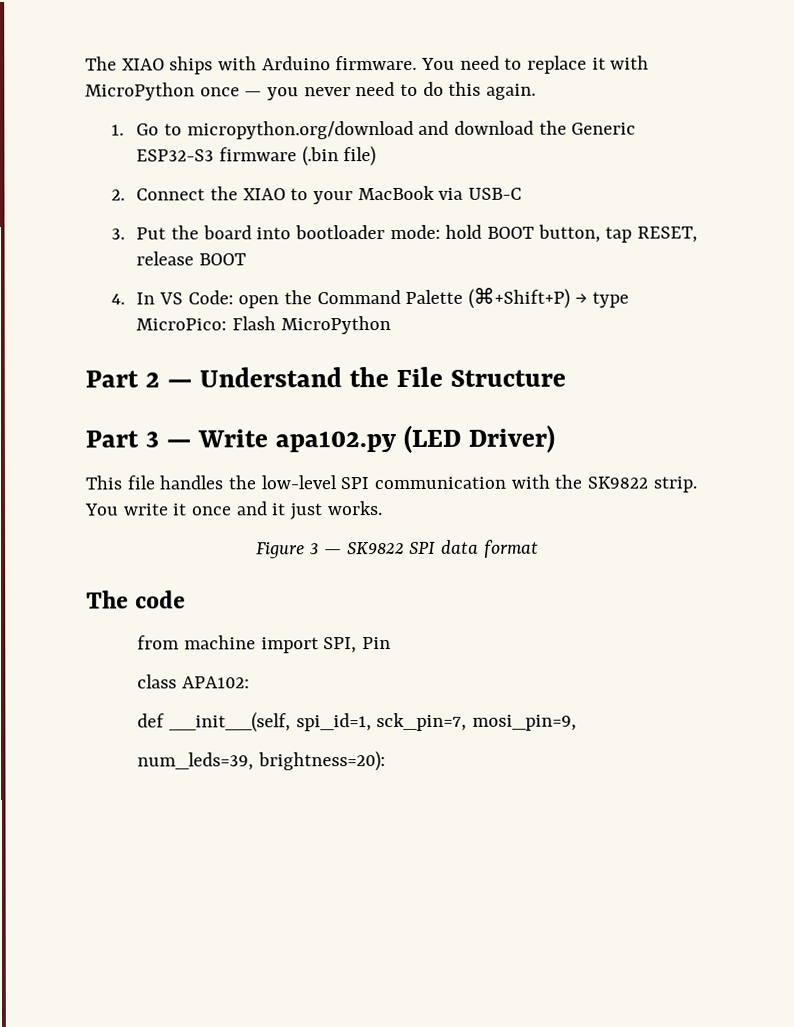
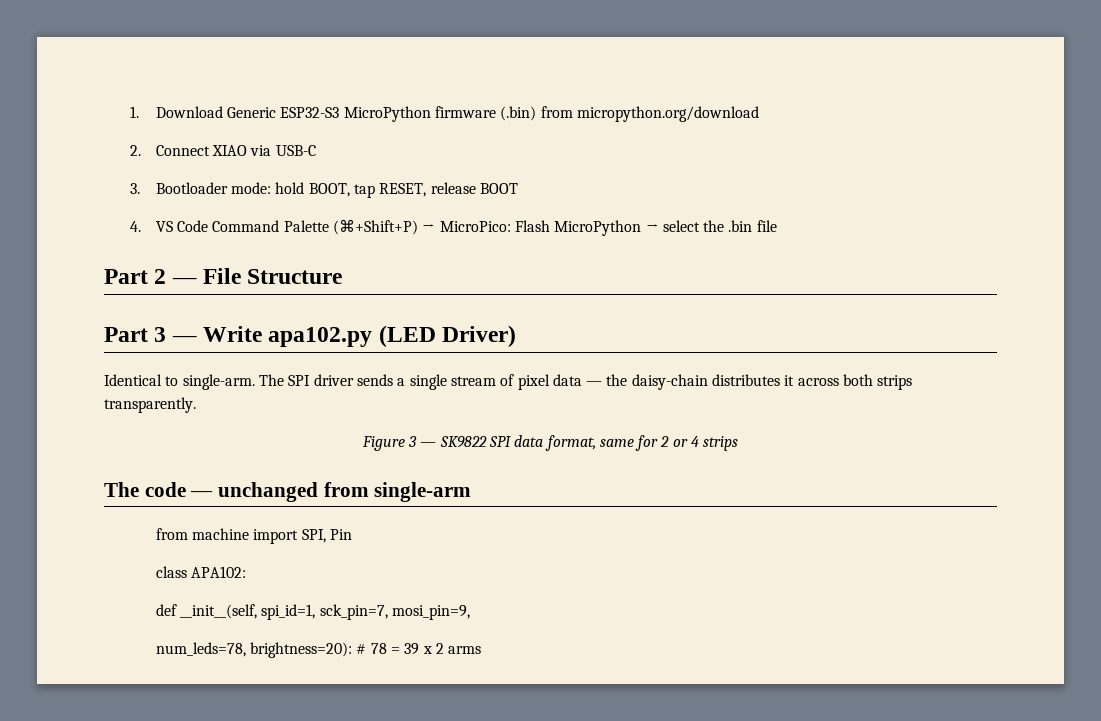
[85,55,650,75] [85,81,537,101] [110,120,637,140] [136,146,377,167] [110,185,522,205] [110,224,601,243] The XIAO ships with Arduino firmware. You need to replace it with MicroPython once — you never need to do this again. // 1. Go to micropython.org/download and download the Generic ESP32-S3 firmware (.bin file) // 2. Connect the XIAO to your MacBook via USB-C // 3. Put the board into bootloader mode: hold BOOT button, -> [129,106,759,122] [129,145,316,156] [129,182,350,197] 1. Download Generic ESP32-S3 MicroPython firmware (.bin) from micropython.org/download // 2. Connect XIAO via USB-C // 3. Bootloader mode: hold BOOT,
[136,290,312,309] In VS Code: open the -> [155,220,208,232] VS Code
[592,291,630,308] type -> (436, 228) none
(391, 325) none -> [645,220,777,232] → select the .bin file
[198,367,389,388] Understand the -> (197, 281) none
[85,474,697,493] [84,501,383,521] This file handles the low-level SPI communication with the SK9822 strip. You write it once and it just works. -> [104,374,913,390] [104,397,196,413] Identical to single-arm. The SPI driver sends a single stream of pixel data — the daisy-chain distributes it across both strips transparently.
[483,539,539,558] [86,590,187,609] format // The code -> [544,435,739,451] [104,482,472,502] format, same for 2 or 4 strips // The code — unchanged from single-arm
[137,751,386,772] num_leds=39, brightness=20): -> [155,642,482,658] num_leds=78, brightness=20): # 78 = 39 x 2 arms

